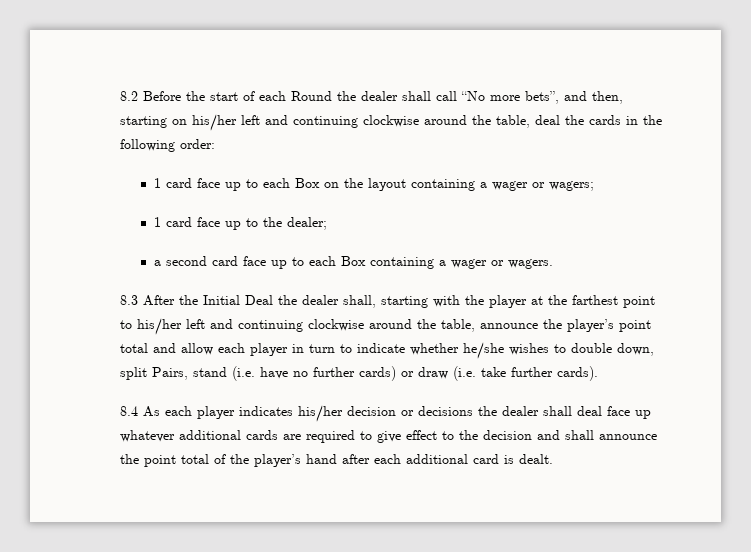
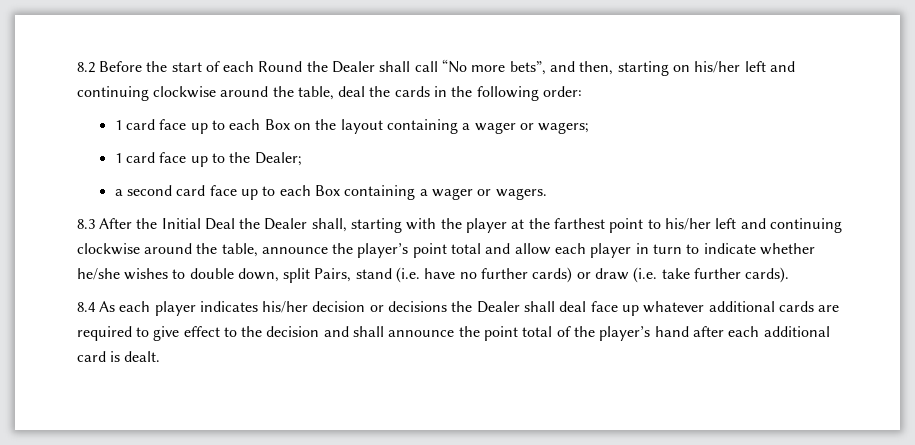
[361,91,399,101] dealer -> [332,61,376,73] Dealer
[286,217,327,230] dealer; -> [254,152,302,166] Dealer;
[302,295,340,305] dealer -> [264,218,308,230] Dealer
[502,406,540,416] dealer -> [476,301,520,313] Dealer

